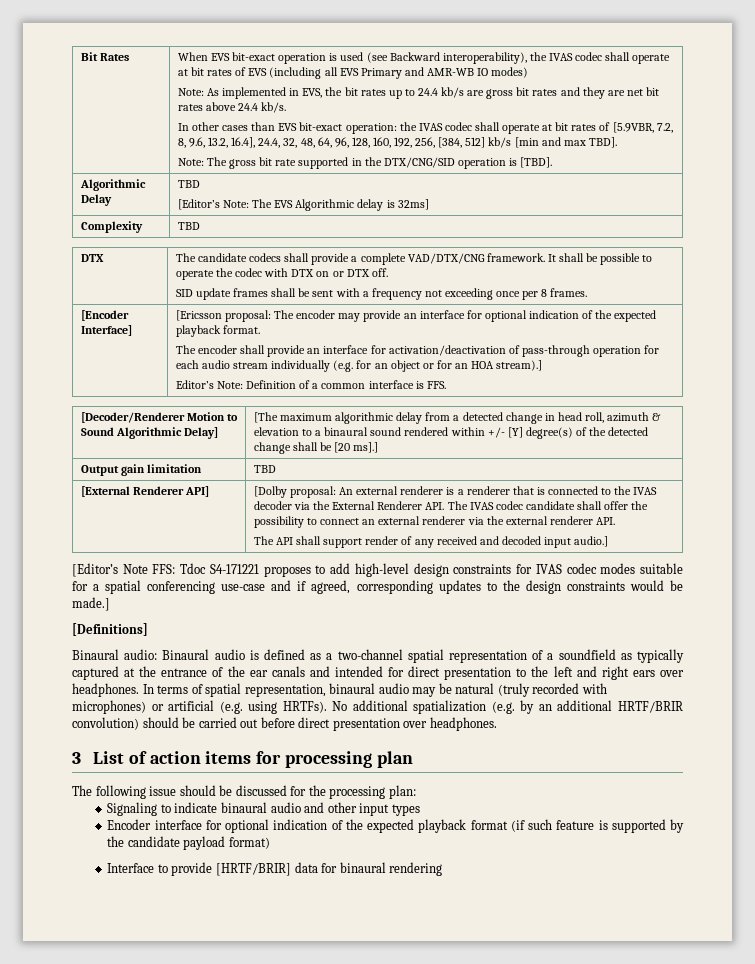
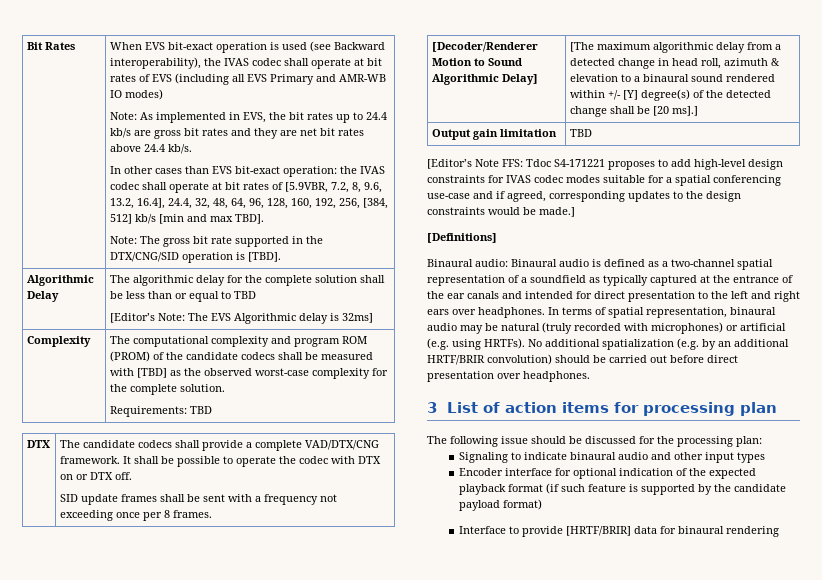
(112, 200) none -> [109,275,385,286] [109,291,231,302] The algorithmic delay for the complete solution shall be less than or equal to
(143, 227) none -> [109,336,367,347] [109,351,373,362] [109,368,388,379] [109,384,225,395] [109,406,187,417] The computational complexity and program ROM (PROM) of the candidate codecs shall be measured with [TBD] as the observed worst-case complexity for the complete solution. // Requirements:
[80,310,129,321] [80,325,132,336] [175,310,657,322] [175,325,260,337] [175,345,660,357] [175,360,543,372] [175,380,446,389] // [Encoder Interface] | [Ericsson proposal: The encoder may provide an interface for optional indication of the expected playback format. // The encoder shall provide an interface for activation/deactivation of pass-through operation for each audio stream individually (e.g. for an object or for an HOA stream).] // Editor’s Note: Definition of a common interface is FFS. -> (212, 514) none
[80,486,210,497] [253,486,658,498] [253,501,649,510] [253,516,615,528] [253,536,609,548] // [External Renderer API] | [Dolby proposal: An external renderer is a renderer that is connected to the IVAS decoder via the External Renderer API. The IVAS codec candidate shall offer the possibility to connect an external renderer via the external renderer API. // The API shall support render of any received and decoded input audio.] -> (592, 133) none

